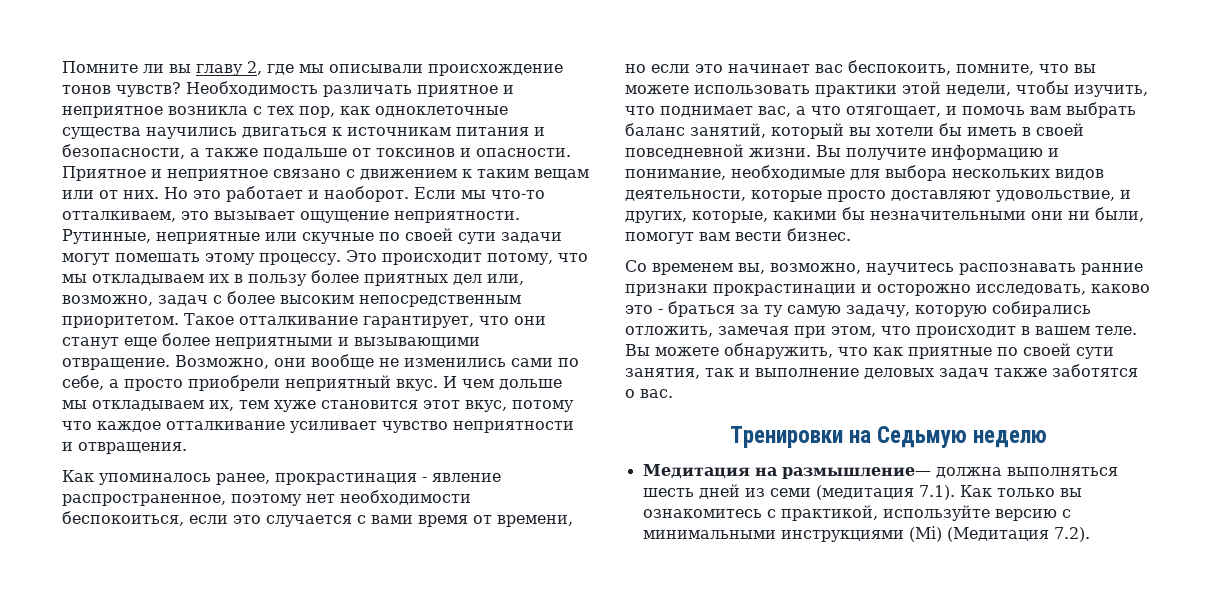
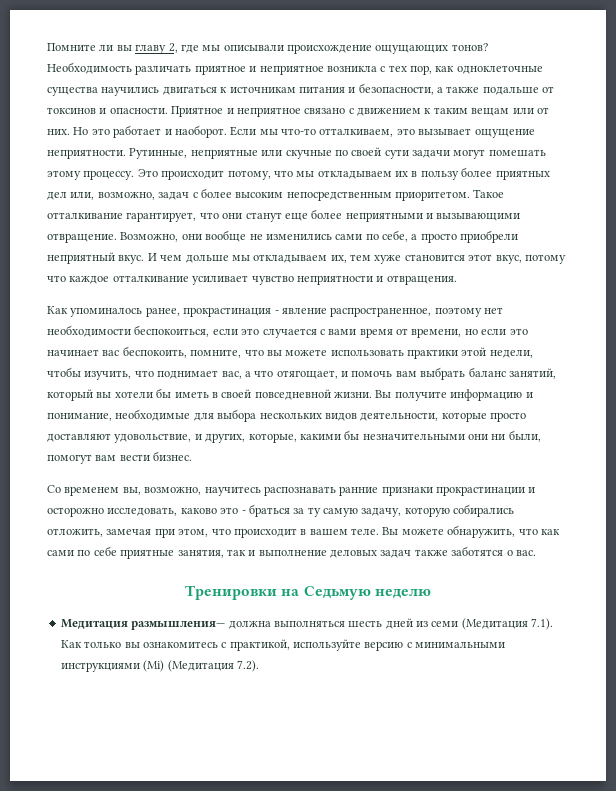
[62,82,181,97] тонов чувств? -> [375,43,488,54] ощущающих тонов?
[908,343,1114,359] приятные по своей сути -> [47,546,175,559] сами по себе приятные
[754,467,931,479] на размышление— -> [131,621,226,630] размышления—
[815,485,914,500] (медитация -> [461,618,528,630] (Медитация

